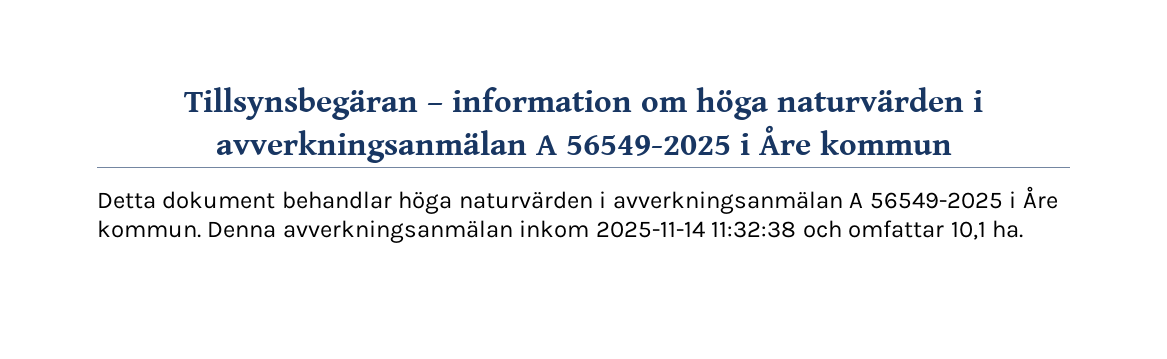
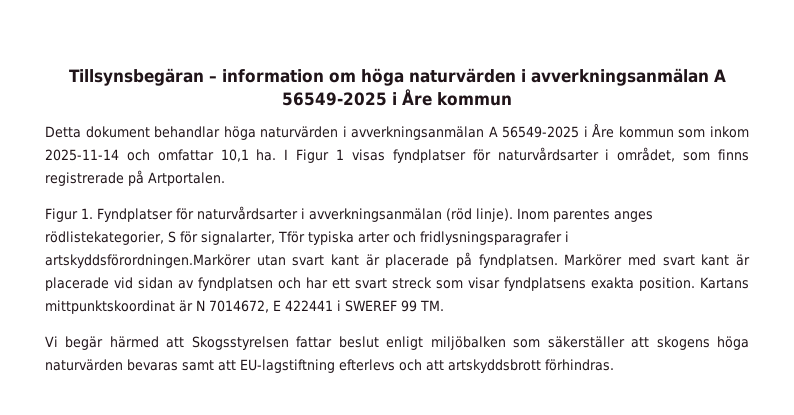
[97,220,513,243] kommun. Denna avverkningsanmälan -> [618,126,706,138] kommun som
[711,221,797,238] 11:32:38 -> (119, 155) none
(1024, 229) none -> [284,147,749,163] [45,170,225,186] [45,206,653,222] [45,231,569,245] [45,252,750,268] [45,277,749,291] [45,300,444,314] [45,336,749,350] [45,359,614,373] I Figur 1 visas fyndplatser för naturvårdsarter i området, som finns registrerade på Artportalen. // Figur 1. Fyndplatser för naturvårdsarter i avverkningsanmälan (röd linje). Inom parentes anges rödlistekategorier, S för signalarter, Tför typiska arter och fridlysningsparagrafer i artskyddsförordningen.Markörer utan svart kant är placerade på fyndplatsen. Markörer med svart kant är placerade vid sidan av fyndplatsen och har ett svart streck som visar fyndplatsens exakta position. Kartans mittpunktskoordinat är N 7014672, E 422441 i SWEREF 99 TM. // Vi begär härmed att Skogsstyrelsen fattar beslut enligt miljöbalken som säkerställer att skogens höga naturvärden bevaras samt att EU-lagstiftning efterlevs och att artskyddsbrott förhindras.

